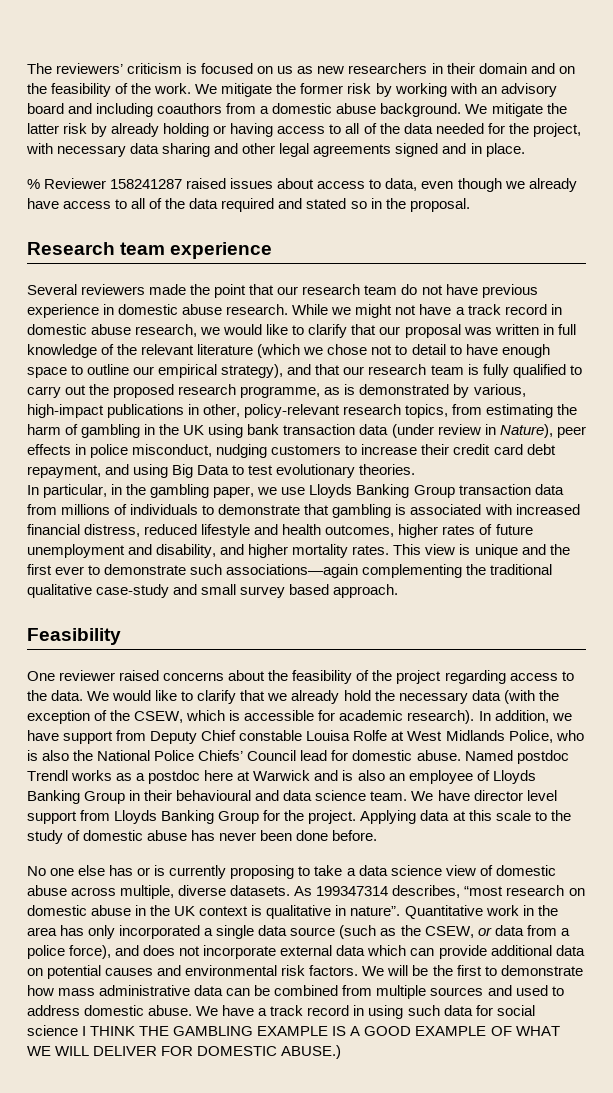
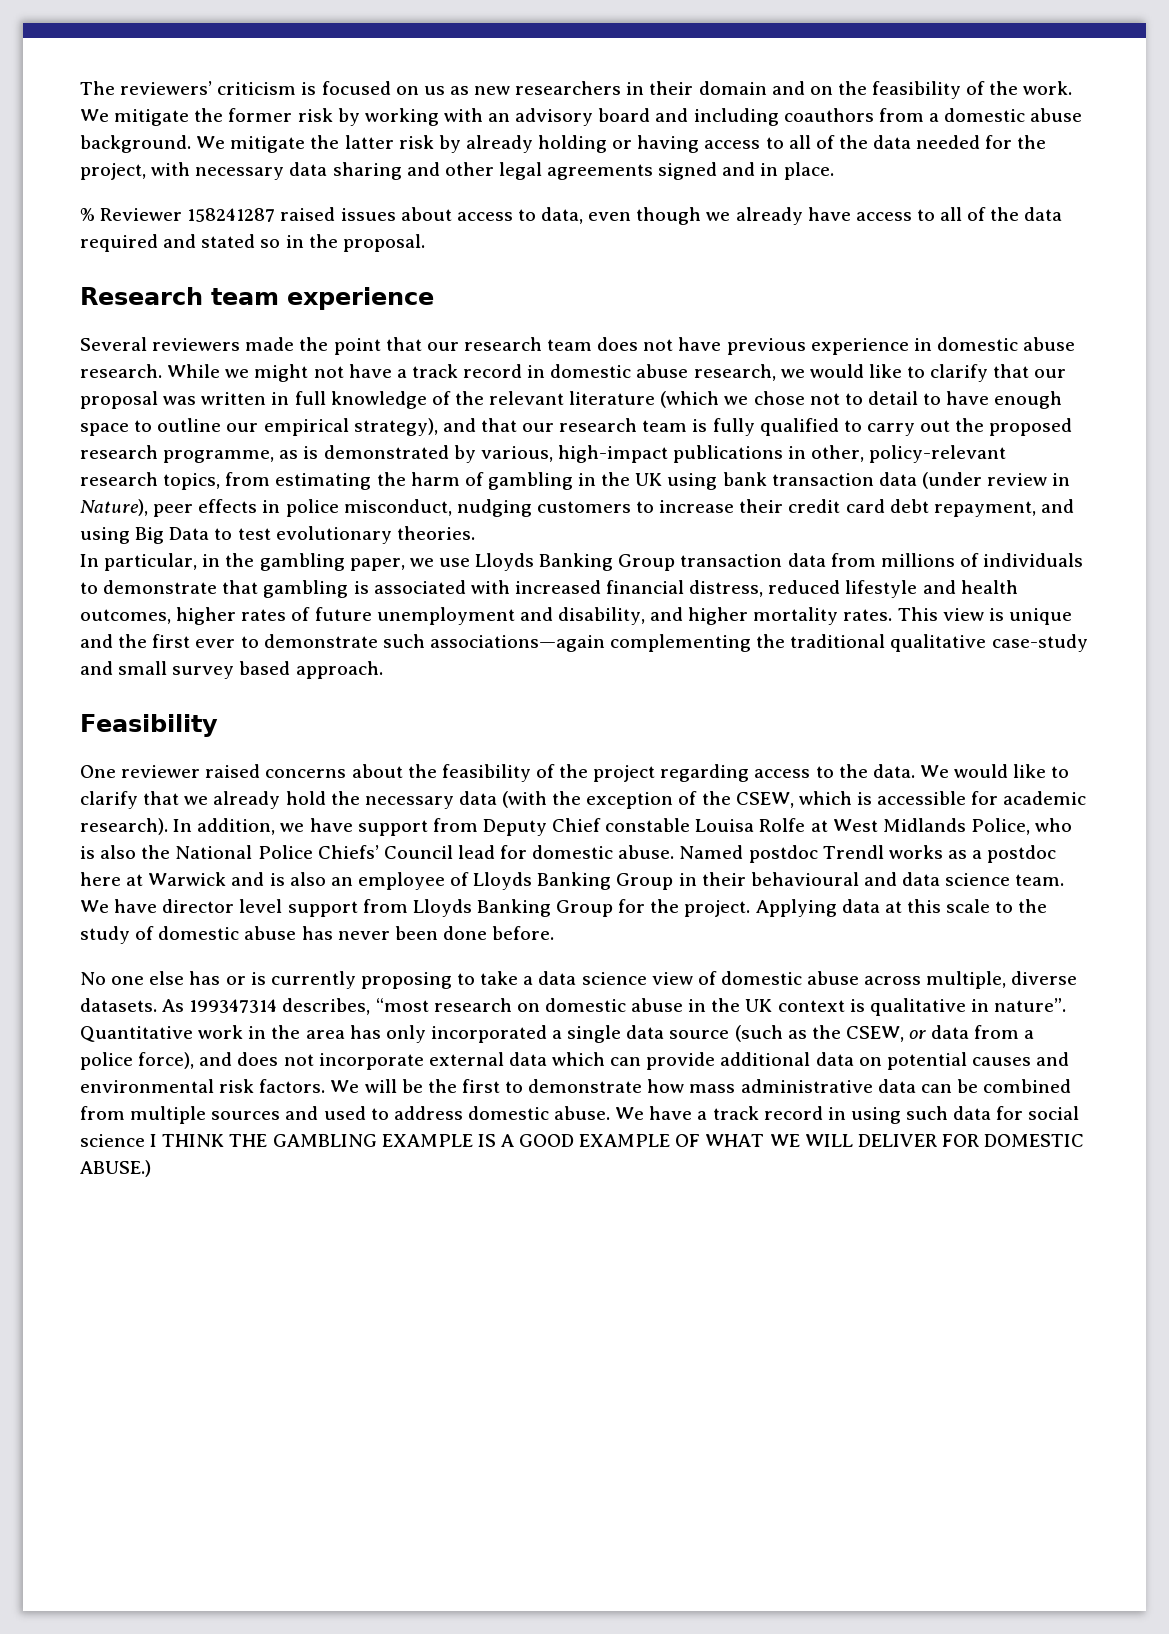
[401,284,418,295] do -> [597,337,639,351] does

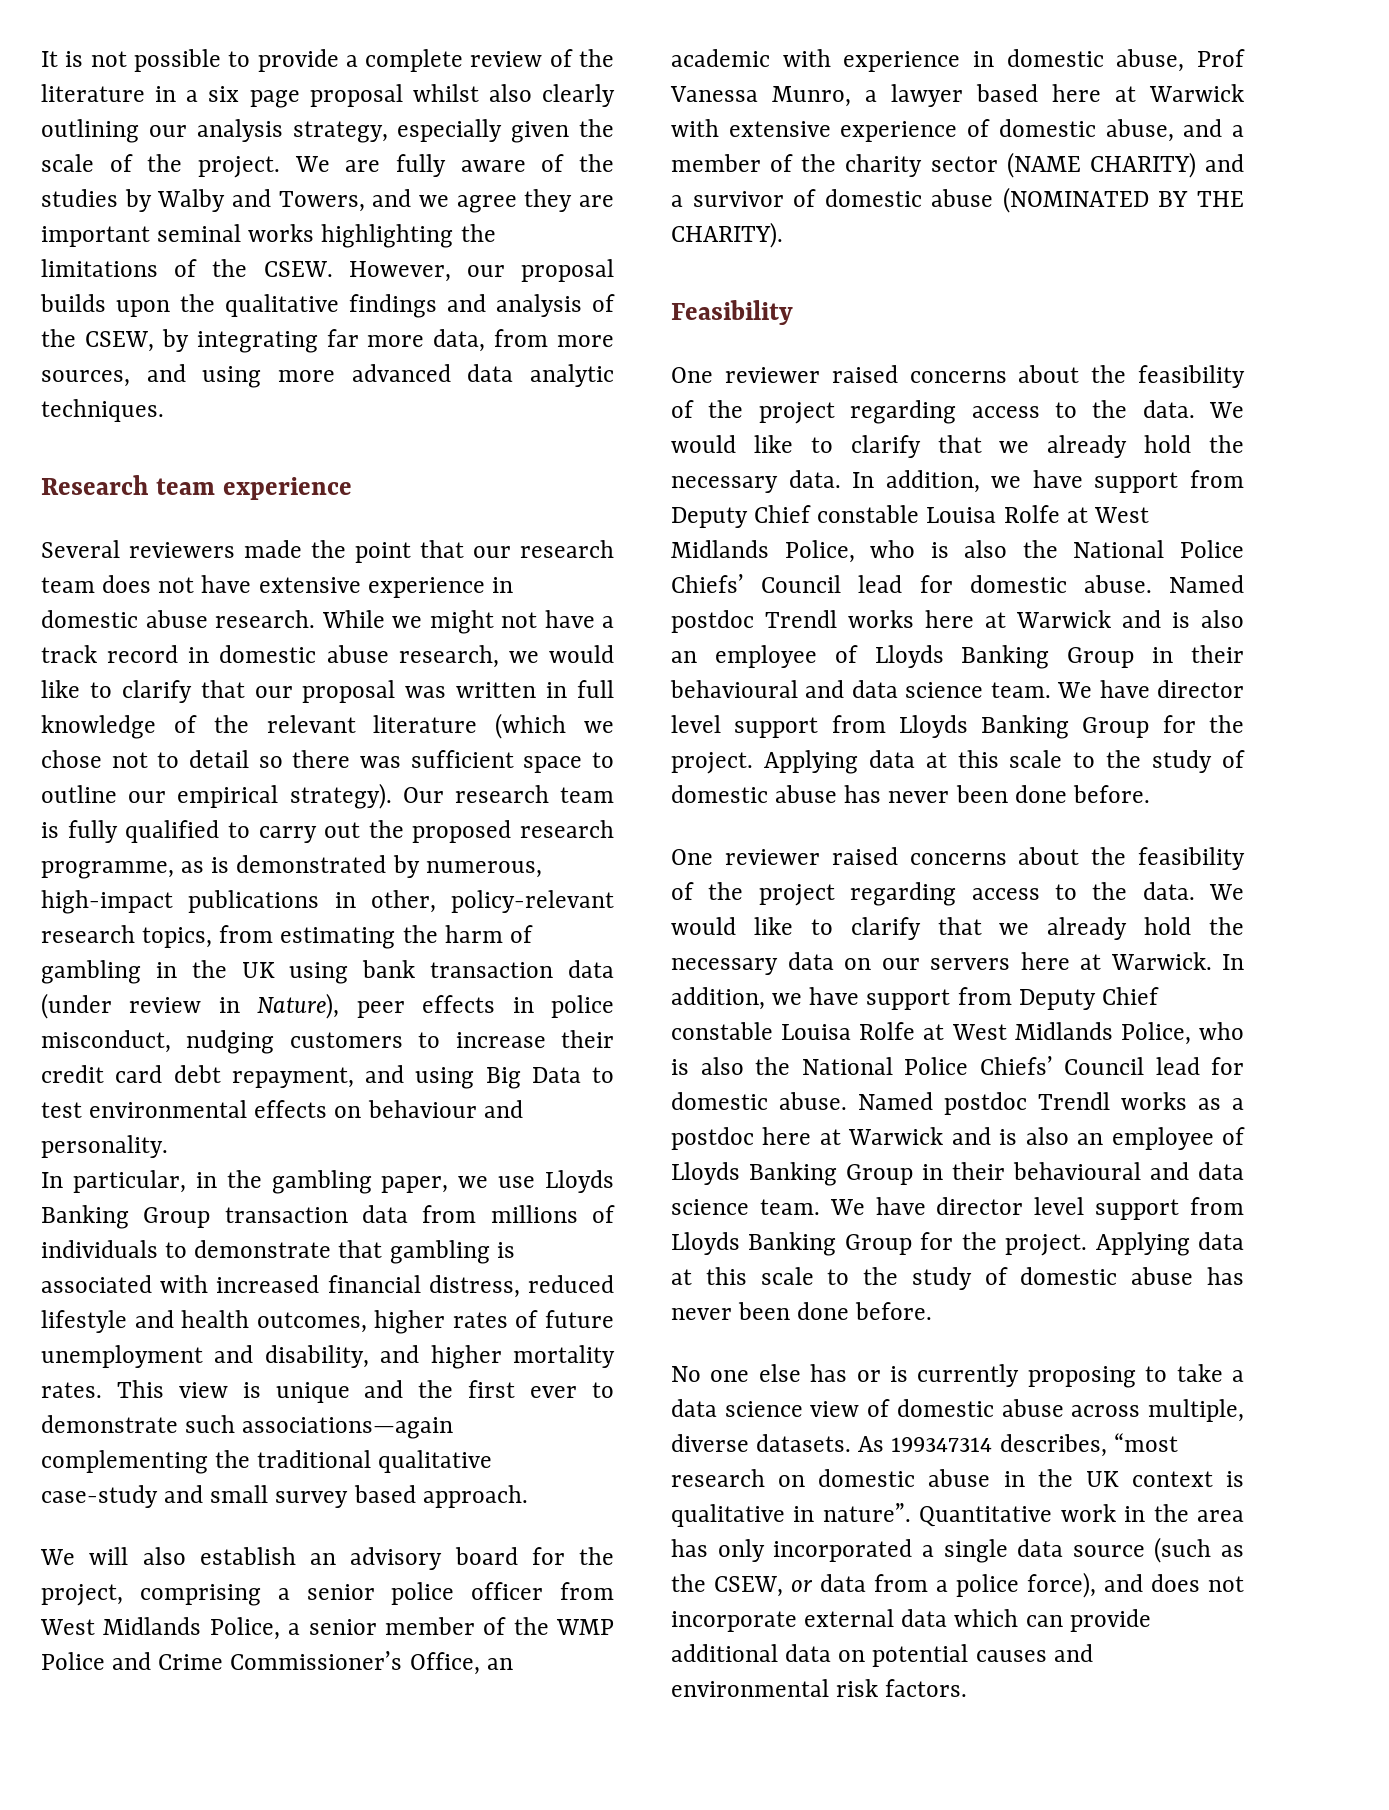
[80,81,1073,99] [80,108,1083,126] [80,135,1047,153] [80,162,834,180] [80,207,1063,225] [80,234,425,252] The reviewers’ criticism is focused on us as new researchers in their domain and on the feasibility of the work. We mitigate the former risk by working with an advisory board and including coauthors from a domestic abuse background. We mitigate the latter risk by already holding or having access to all of the data needed for the project, with necessary data sharing and other legal agreements signed and in place. // % Reviewer 158241287 raised issues about access to data, even though we already have access to all of the data required and stated so in the proposal. -> [41,49,614,72] [41,84,615,108] [41,119,614,143] [41,154,614,178] [41,189,614,213] [41,224,496,248] [41,259,614,282] [40,294,615,318] [41,329,614,353] [41,364,614,388] [41,399,164,422] It is not possible to provide a complete review of the literature in a six page proposal whilst also clearly outlining our analysis strategy, especially given the scale of the project. We are fully aware of the studies by Walby and Towers, and we agree they are important seminal works highlighting the limitations of the CSEW. However, our proposal builds upon the qualitative findings and analysis of the CSEW, by integrating far more data, from more sources, and using more advanced data analytic techniques.
[726,338,806,355] previous -> [258,577,361,593] extensive
[923,391,1063,409] to have enough -> [258,750,514,768] so there was sufficient
[353,418,555,436] strategy), and that our -> [289,783,444,809] strategy). Our
[480,446,553,462] various, -> [425,861,542,878] numerous,
[275,526,475,544] evolutionary theories. -> [89,1100,523,1118] [41,1135,168,1158] environmental effects on behaviour and personality.
(383, 670) none -> [40,1547,614,1570] [41,1582,614,1606] [40,1617,614,1640] [41,1651,513,1675] [671,49,1245,72] [670,84,1244,107] [671,119,1244,142] [671,152,1244,178] [671,187,1244,213] [671,222,783,248] // We will also establish an advisory board for the project, comprising a senior police officer from West Midlands Police, a senior member of the WMP Police and Crime Commissioner’s Office, an academic with experience in domestic abuse, Prof Vanessa Munro, a lawyer based here at Warwick with extensive experience of domestic abuse, and a member of the charity sector (NAME CHARITY) and a survivor of domestic abuse (NOMINATED BY THE CHARITY).
[458,791,1087,809] [80,818,168,835] data (with the exception of the CSEW, which is accessible for academic research). -> [788,470,1244,493] [671,505,1149,528] [671,540,1244,563] [671,574,1244,593] [671,610,1244,633] [671,645,1244,669] [670,680,1244,698] [671,715,1244,739] [671,750,1245,774] [671,785,1150,803] [671,847,1245,870] [671,882,1244,906] [671,917,1244,940] [671,952,1212,975] data. In addition, we have support from Deputy Chief constable Louisa Rolfe at West Midlands Police, who is also the National Police Chiefs’ Council lead for domestic abuse. Named postdoc Trendl works here at Warwick and is also an employee of Lloyds Banking Group in their behavioural and data science team. We have director level support from Lloyds Banking Group for the project. Applying data at this scale to the study of domestic abuse has never been done before. // One reviewer raised concerns about the feasibility of the project regarding access to the data. We would like to clarify that we already hold the necessary data on our servers here at Warwick.
[330,1079,1072,1093] [80,1106,1080,1124] [80,1134,1085,1147] [80,1160,151,1177] We will be the first to demonstrate how mass administrative data can be combined from multiple sources and used to address domestic abuse. We have a track record in using such data for social science I THINK THE GAMBLING EXAMPLE IS A GOOD EXAMPLE OF WHAT WE WILL DELIVER FOR DOMESTIC ABUSE.) -> (968, 1688) none

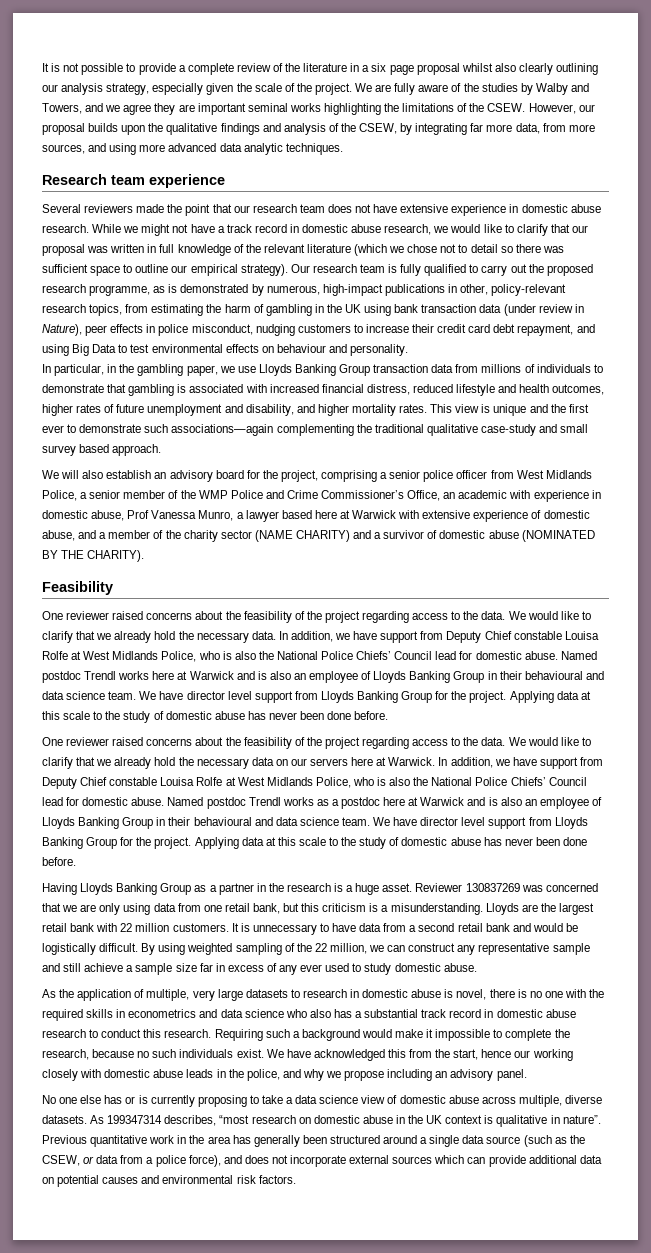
(933, 1311) none -> [42,883,598,895] [42,903,594,915] [42,923,578,935] [42,943,590,955] [42,963,477,975] [42,989,605,1001] [42,1009,576,1021] [42,1029,570,1041] [42,1049,573,1061] [42,1069,527,1081] // Having Lloyds Banking Group as a partner in the research is a huge asset. Reviewer 130837269 was concerned that we are only using data from one retail bank, but this criticism is a misunderstanding. Lloyds are the largest retail bank with 22 million customers. It is unnecessary to have data from a second retail bank and would be logistically difficult. By using weighted sampling of the 22 million, we can construct any representative sample and still achieve a sample size far in excess of any ever used to study domestic abuse. // As the application of multiple, very large datasets to research in domestic abuse is novel, there is no one with the required skills in econometrics and data science who also has a substantial track record in domestic abuse research to conduct this research. Requiring such a background would make it impossible to complete the research, because no such individuals exist. We have acknowledged this from the start, hence our working closely with domestic abuse leads in the police, and why we propose including an advisory panel.
[919,1506,1053,1527] Quantitative -> [42,1135,148,1147] Previous quantitative
[717,1539,913,1562] only incorporated -> [253,1135,418,1147] generally been structured around
[901,1609,948,1627] data -> [392,1156,433,1164] sources

